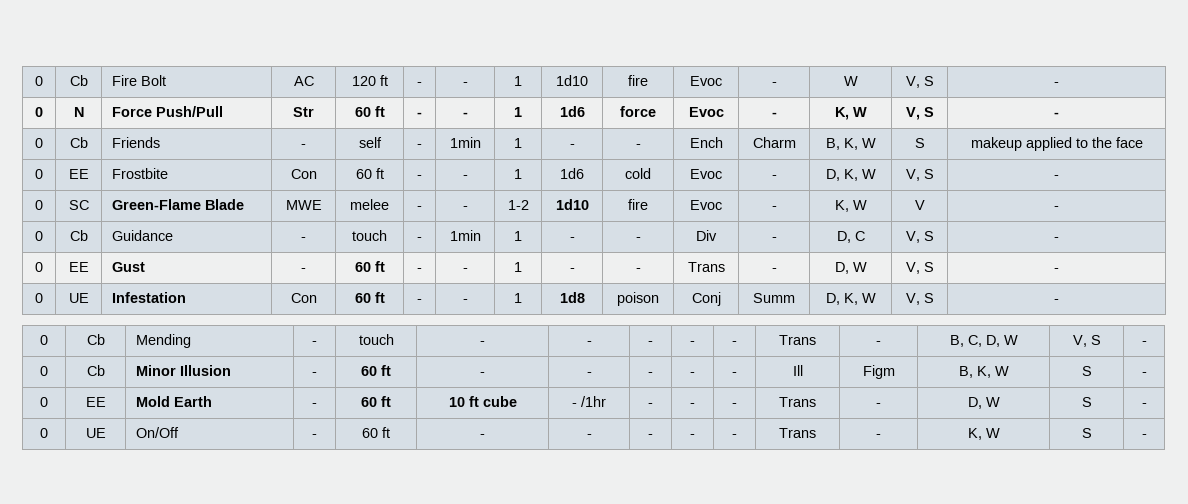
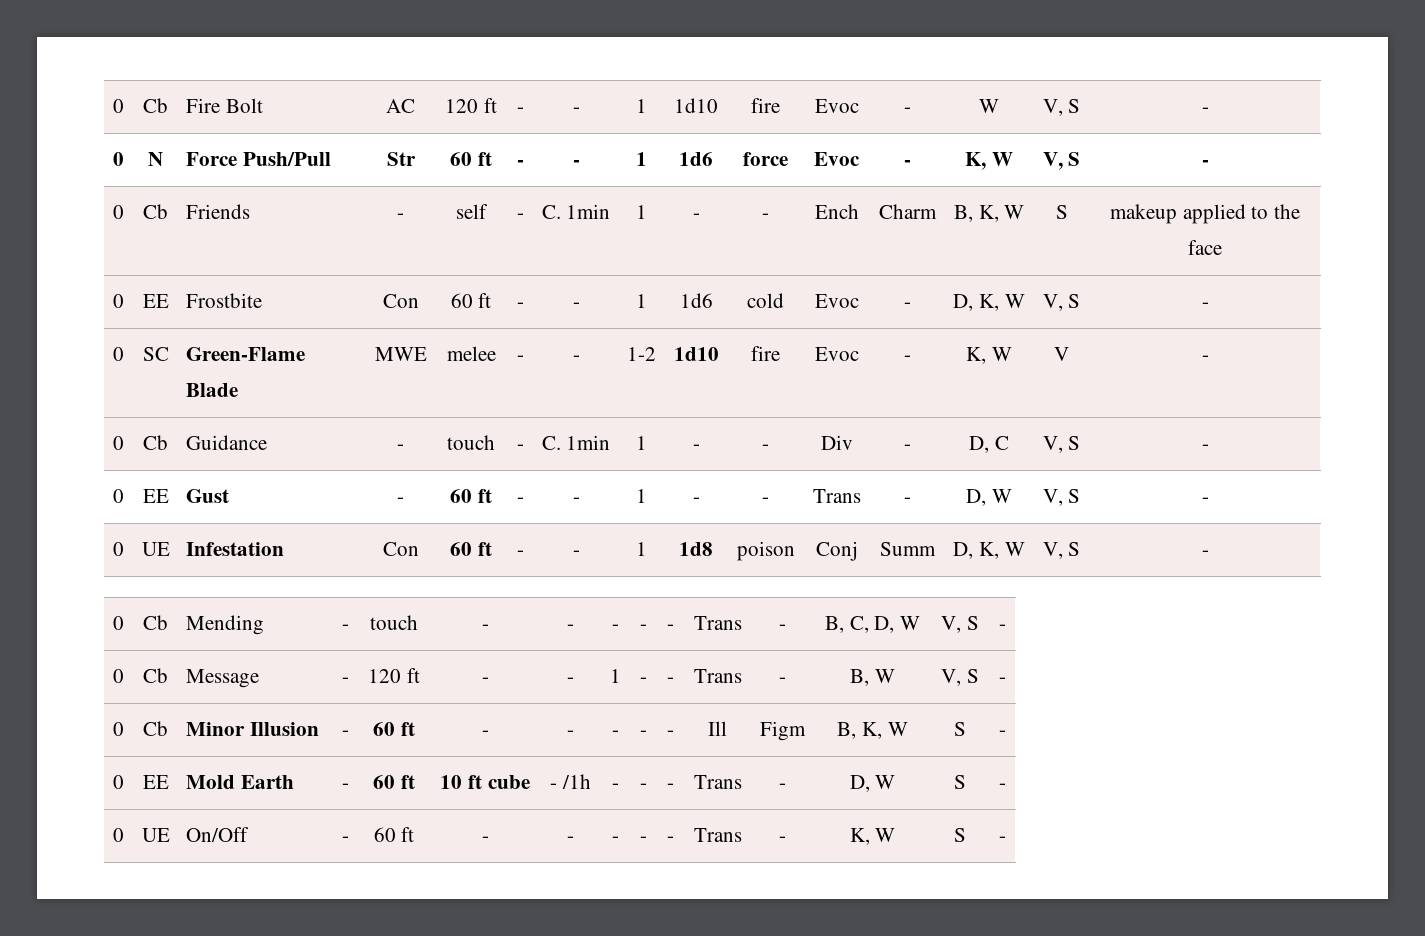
(422, 146) none -> [541,205,561,219] C.
(422, 239) none -> [541,436,561,450] C.
(1147, 343) none -> [113,669,124,683] [143,668,168,683] [186,669,260,688] [341,677,349,683] [368,668,420,683] [481,677,489,683] [567,677,574,683] [609,669,621,683] [639,677,647,683] [667,677,674,683] [693,669,742,683] [778,677,786,683] [850,669,895,686] [941,669,979,686] [998,677,1006,683] // 0 | Cb | Message | - | 120 ft | - | - | 1 | - | - | Trans | - | B, W | V, S | -
[581,396,606,407] /1hr -> [561,774,591,789] /1h

